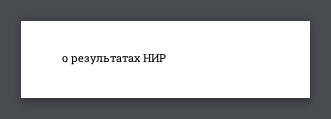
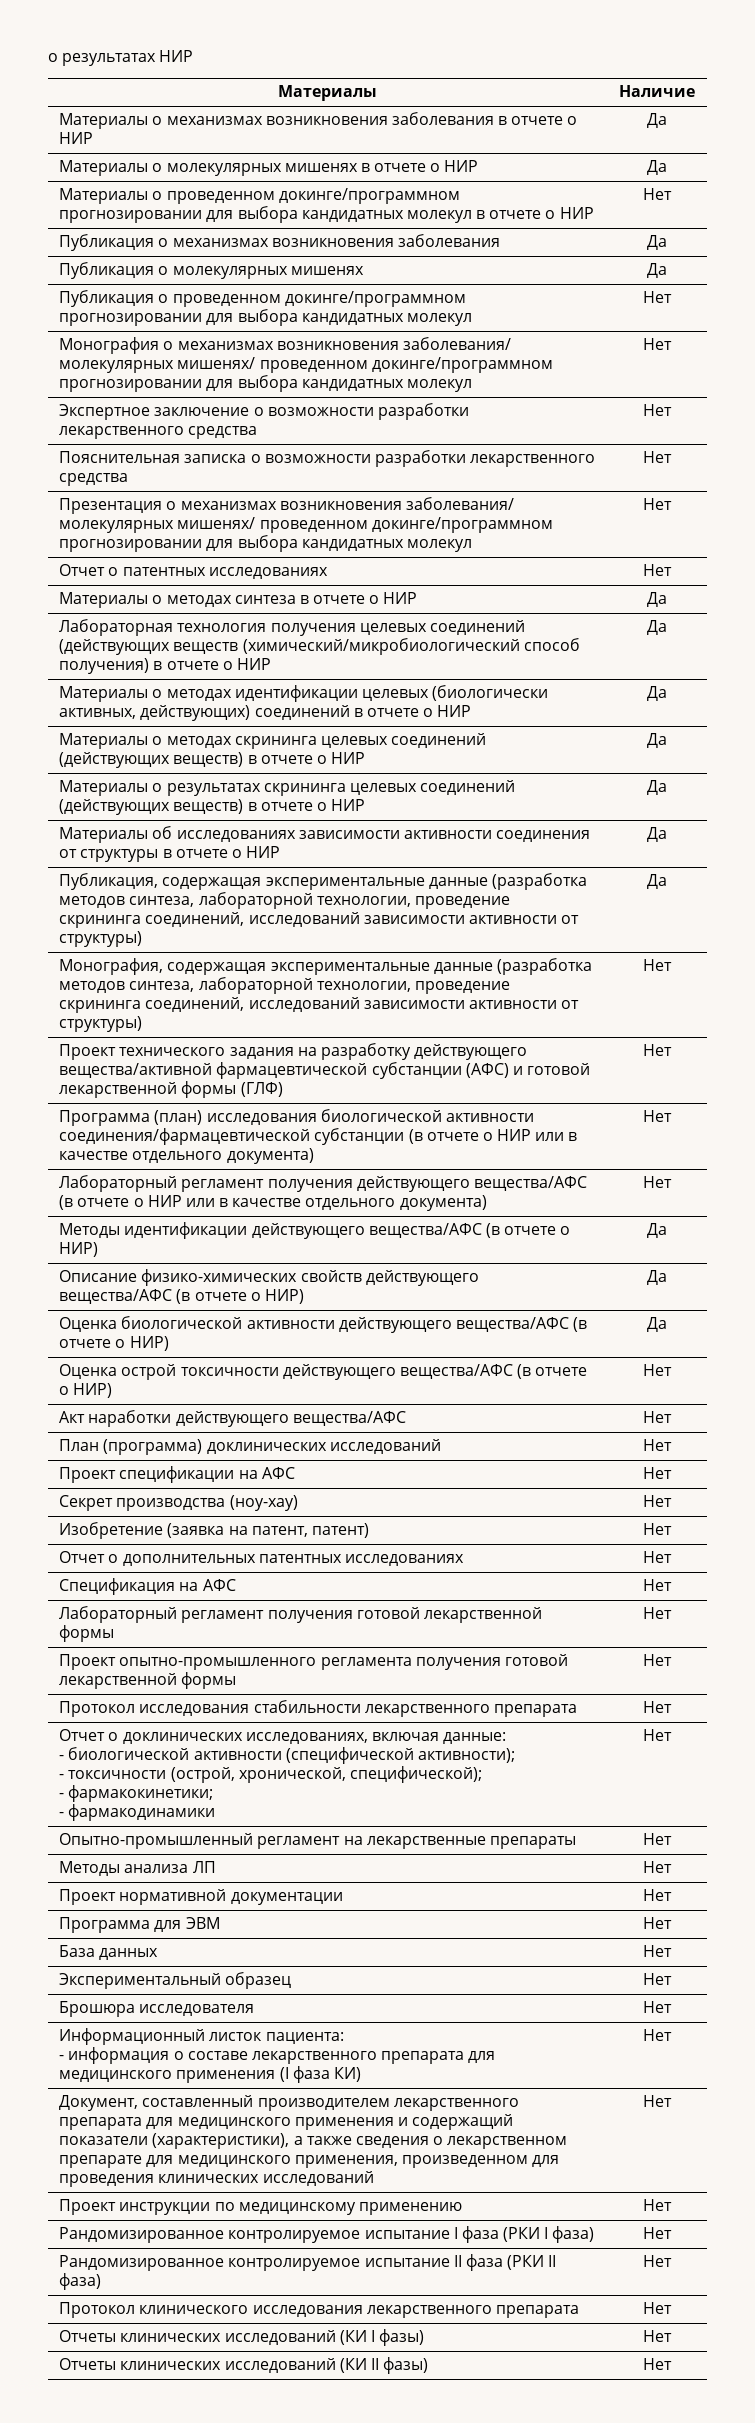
(166, 58) none -> [278,85,377,101] [618,85,695,97] [59,112,578,129] [59,132,94,144] [646,113,667,128] [59,160,479,176] [646,160,667,175] [59,188,460,204] [59,206,594,223] [642,188,672,200] [59,234,500,251] [646,235,667,250] [59,262,364,279] [646,263,667,278] [59,290,466,307] [59,309,472,326] [642,291,672,303] [59,337,511,354] [59,357,553,373] [59,375,472,392] [642,338,672,350] [59,403,469,420] [59,426,258,439] [642,404,672,416] [59,450,596,467] [59,473,129,486] [642,451,672,463] [59,497,514,514] [59,517,553,533] [59,535,472,552] [642,498,672,510] [59,564,328,579] [642,564,672,576] [59,592,418,608] [646,592,667,607] [59,619,525,636] [59,638,580,655] [59,658,271,674] [646,620,667,635] [59,685,549,702] [59,705,472,721] [646,686,667,701] [59,733,487,749] [59,752,366,768] [646,733,667,748] [59,780,516,796] [59,799,366,815] [646,780,667,795] [59,826,591,843] [59,846,281,862] [646,827,667,842] [59,873,587,890] [59,892,510,909] [59,912,580,928] [59,931,143,947] [646,874,667,889] [59,958,592,975] [59,977,510,994] [59,997,580,1013] [59,1016,143,1032] [642,959,672,971] [59,1043,528,1060] [59,1062,591,1079] [59,1081,283,1098] [642,1044,672,1056] [59,1109,534,1126] [59,1128,578,1145] [59,1148,314,1164] [642,1110,672,1122] [59,1175,587,1192] [59,1195,487,1211] [642,1176,672,1188] [59,1222,571,1239] [59,1242,99,1257] [646,1223,667,1238] [59,1269,479,1286] [59,1289,304,1304] [646,1270,667,1285] [59,1316,588,1333] [59,1336,169,1351] [646,1317,667,1332] [59,1364,588,1380] [59,1383,113,1398] [642,1364,672,1376] [59,1410,406,1427] [642,1411,672,1423] [59,1439,441,1455] [642,1439,672,1451] [59,1466,295,1483] [642,1467,672,1479] [59,1495,298,1511] [642,1495,672,1507] [59,1522,369,1539] [642,1523,672,1535] [59,1551,464,1566] [642,1551,672,1563] [59,1578,236,1595] [642,1579,672,1591] [59,1606,542,1623] [59,1625,115,1642] [642,1607,672,1619] [59,1654,568,1670] [59,1672,237,1689] [642,1654,672,1666] [59,1700,577,1717] [642,1701,672,1713] [59,1729,507,1744] [59,1747,515,1764] [59,1766,482,1783] [59,1785,214,1802] [59,1804,216,1821] [642,1729,672,1741] [59,1833,576,1849] [642,1833,672,1845] [59,1861,216,1876] [642,1861,672,1873] [59,1889,343,1905] [642,1889,672,1901] [59,1917,220,1933] [642,1917,672,1929] [59,1945,159,1960] [642,1945,672,1957] [59,1972,292,1989] [642,1973,672,1985] [59,2001,255,2017] [642,2001,672,2013] [59,2028,344,2045] [59,2047,496,2064] [59,2066,361,2083] [642,2029,672,2041] [59,2095,519,2111] [59,2114,514,2130] [59,2133,568,2149] [59,2155,560,2168] [59,2171,374,2187] [642,2095,672,2107] [59,2199,462,2215] [642,2199,672,2211] [59,2226,595,2243] [642,2227,672,2239] [59,2254,557,2271] [59,2273,102,2290] [642,2255,672,2267] [59,2302,579,2318] [642,2302,672,2314] [59,2329,425,2346] [642,2330,672,2342] [59,2357,429,2374] [642,2358,672,2370] // Материалы | Наличие // Материалы о механизмах возникновения заболевания в отчете о НИР | Да // Материалы о молекулярных мишенях в отчете о НИР | Да // Материалы о проведенном докинге/программном прогнозировании для выбора кандидатных молекул в отчете о НИР | Нет // Публикация о механизмах возникновения заболевания | Да // Публикация о молекулярных мишенях | Да // Публикация о проведенном докинге/программном прогнозировании для выбора кандидатных молекул | Нет // Монография о механизмах возникновения заболевания/ молекулярных мишенях/ проведенном докинге/программном прогнозировании для выбора кандидатных молекул | Нет // Экспертное заключение о возможности разработки лекарственного средства | Нет // Пояснительная записка о возможности разработки лекарственного средства | Нет // Презентация о механизмах возникновения заболевания/ молекулярных мишенях/ проведенном докинге/программном прогнозировании для выбора кандидатных молекул | Нет // Отчет о патентных исследованиях | Нет // Материалы о методах синтеза в отчете о НИР | Да // Лабораторная технология получения целевых соединений (действующих веществ (химический/микробиологический способ получения) в отчете о НИР | Да // Материалы о методах идентификации целевых (биологически активных, действующих) соединений в отчете о НИР | Да // Материалы о методах скрининга целевых соединений (действующих веществ) в отчете о НИР | Да // Материалы о результатах скрининга целевых соединений (действующих веществ) в отчете о НИР | Да // Материалы об исследованиях зависимости активности соединения от структуры в отчете о НИР | Да // Публикация, содержащая экспериментальные данные (разработка методов синтеза, лабораторной технологии, проведение скрининга соединений, исследований зависимости активности от структуры) | Да // Монография, содержащая экспериментальные данные (разработка методов синтеза, лабораторной технологии, проведение скрининга соединений, исследований зависимости активности от структуры) | Нет // Проект технического задания на разработку действующего вещества/активной фармацевтической субстанции (АФС) и готовой лекарственной формы (ГЛФ) | Нет // Программа (план) исследования биологической активности соединения/фармацевтической субстанции (в отчете о НИР или в качестве отдельного документа) | Нет // Лабораторный регламент получения действующего вещества/АФС (в отчете о НИР или в качестве отдельного документа) | Нет // Методы идентификации действующего вещества/АФС (в отчете о НИР) | Да // Описание физико-химических свойств действующего вещества/АФС (в отчете о НИР) | Да // Оценка биологической активности действующего вещества/АФС (в отчете о НИР) | Да // Оценка острой токсичности действующего вещества/АФС (в отчете о НИР) | Нет // Акт наработки действующего вещества/АФС | Нет // План (программа) доклинических исследований | Нет // Проект спецификации на АФС | Нет // Секрет производства (ноу-хау) | Нет // Изобретение (заявка на патент, патент) | Нет // Отчет о дополнительных патентных исследованиях | Нет // Спецификация на АФС | Нет // Лабораторный регламент получения готовой лекарственной формы | Нет // Проект опытно-промышленного регламента получения готовой лекарственной формы | Нет // Протокол исследования стабильности лекарственного препарата | Нет // Отчет о доклинических исследованиях, включая данные: // - биологической активности (специфической активности); // - токсичности (острой, хронической, специфической); // - фармакокинетики; // - фармакодинамики | Нет // Опытно-промышленный регламент на лекарственные препараты | Нет // Методы анализа ЛП | Нет // Проект нормативной документации | Нет // Программа для ЭВМ | Нет // База данных | Нет // Экспериментальный образец | Нет // Брошюра исследователя | Нет // Информационный листок пациента: // - информация о составе лекарственного препарата для медицинского применения (I фаза КИ) | Нет // Документ, составленный производителем лекарственного препарата для медицинского применения и содержащий показатели (характеристики), а также сведения о лекарственном препарате для медицинского применения, произведенном для проведения клинических исследований | Нет // Проект инструкции по медицинскому применению | Нет // Рандомизированное контролируемое испытание I фаза (РКИ I фаза) | Нет // Рандомизированное контролируемое испытание II фаза (РКИ II фаза) | Нет // Протокол клинического исследования лекарственного препарата | Нет // Отчеты клинических исследований (КИ I фазы) | Нет // Отчеты клинических исследований (КИ II фазы) | Нет

